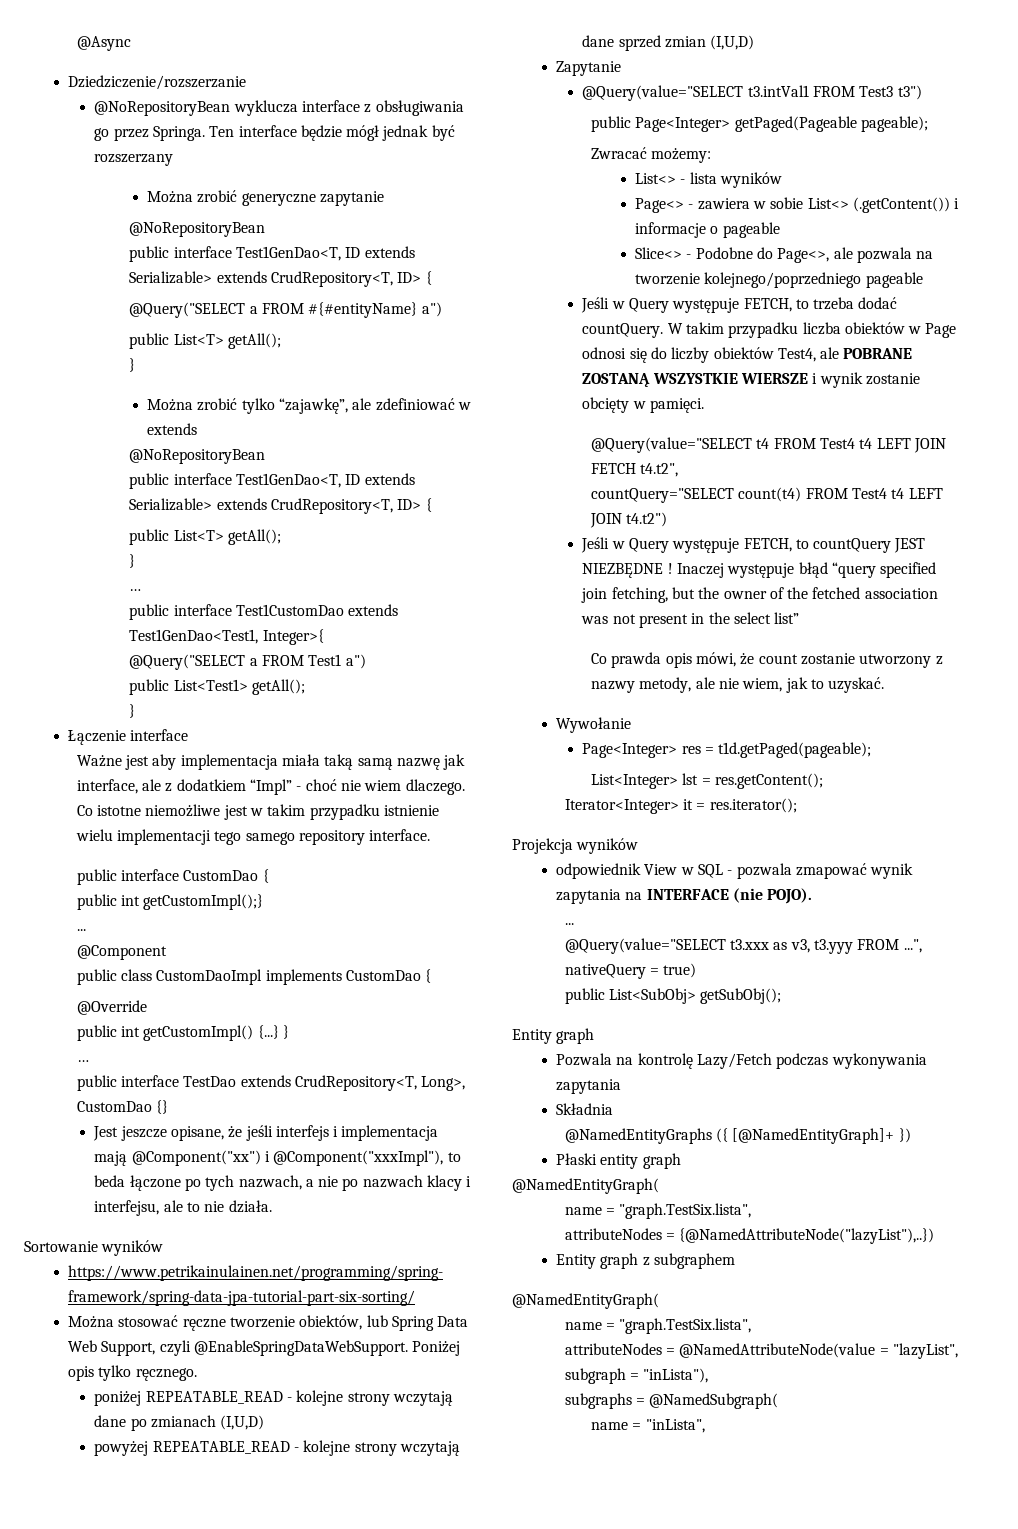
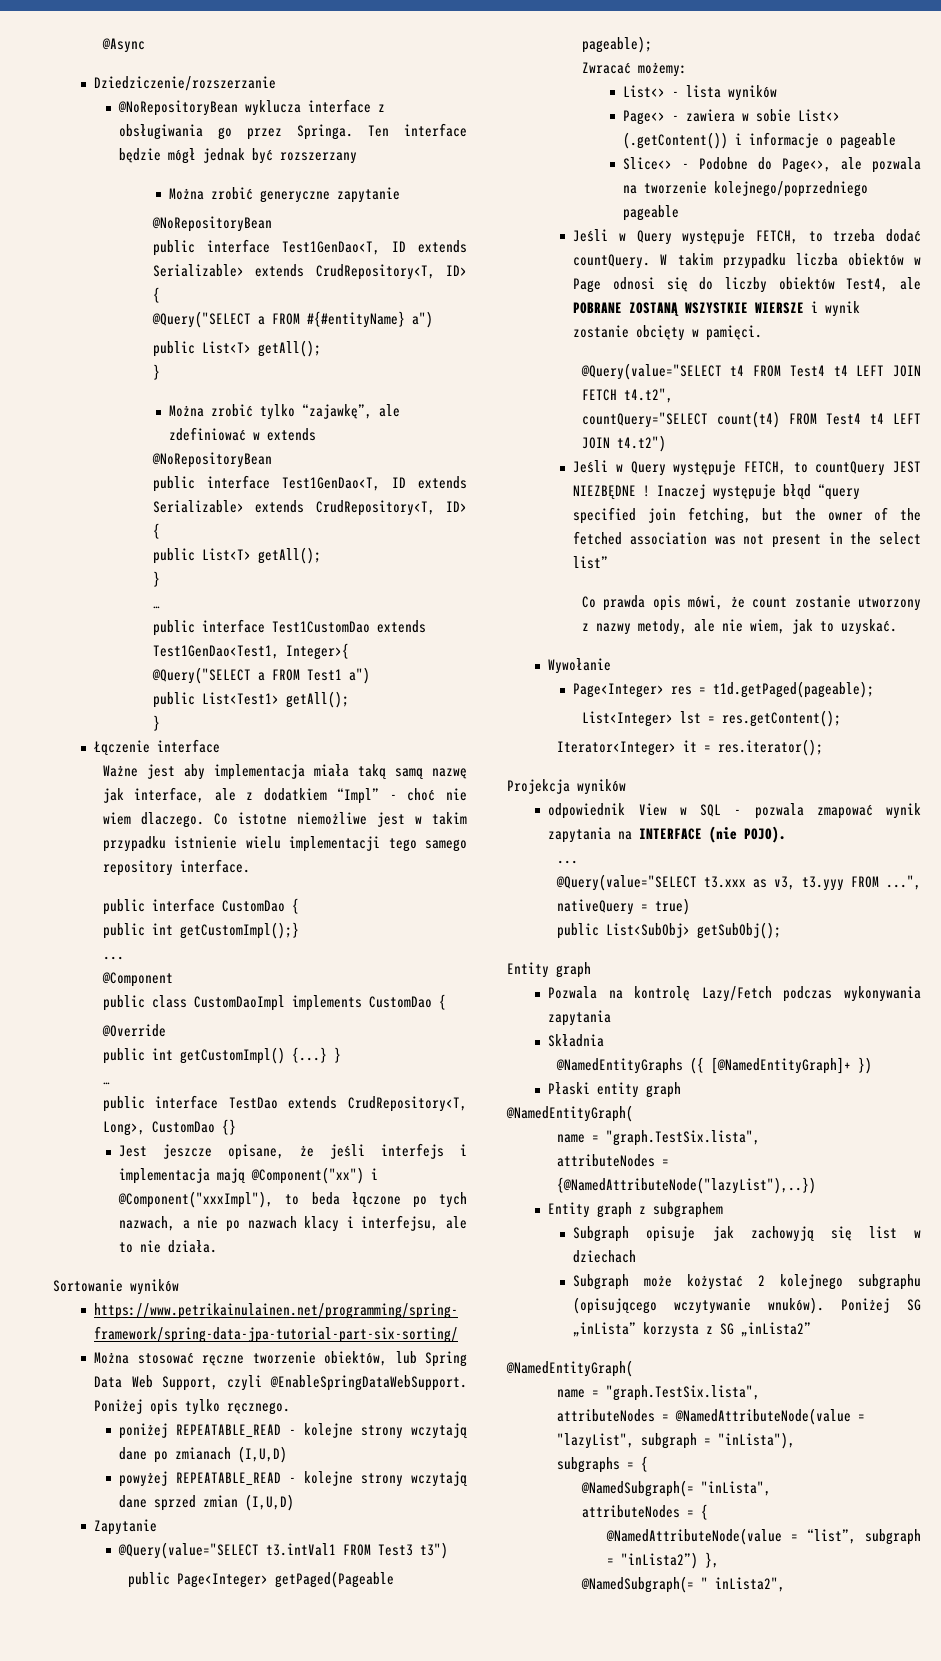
(735, 1261) none -> [573,1226,921,1242] [573,1250,637,1263] [573,1274,922,1290] [573,1297,921,1314] [573,1322,812,1338] // Subgraph opisuje jak zachowyją się list w dziechach // Subgraph może kożystać 2 kolejnego subgraphu (opisującego wczytywanie wnuków). Poniżej SG „inLista” korzysta z SG „inLista2”
[649,1393,779,1409] [590,1419,705,1433] @NamedSubgraph( // name = "inLista", -> [640,1456,648,1472] [580,1480,771,1497] [581,1504,708,1520] [605,1528,921,1545] [606,1552,719,1569] [580,1576,785,1593] { // @NamedSubgraph(= "inLista", // attributeNodes = { // @NamedAttributeNode(value = “list”, subgraph = "inLista2”) }, // @NamedSubgraph(= " inLista2",

